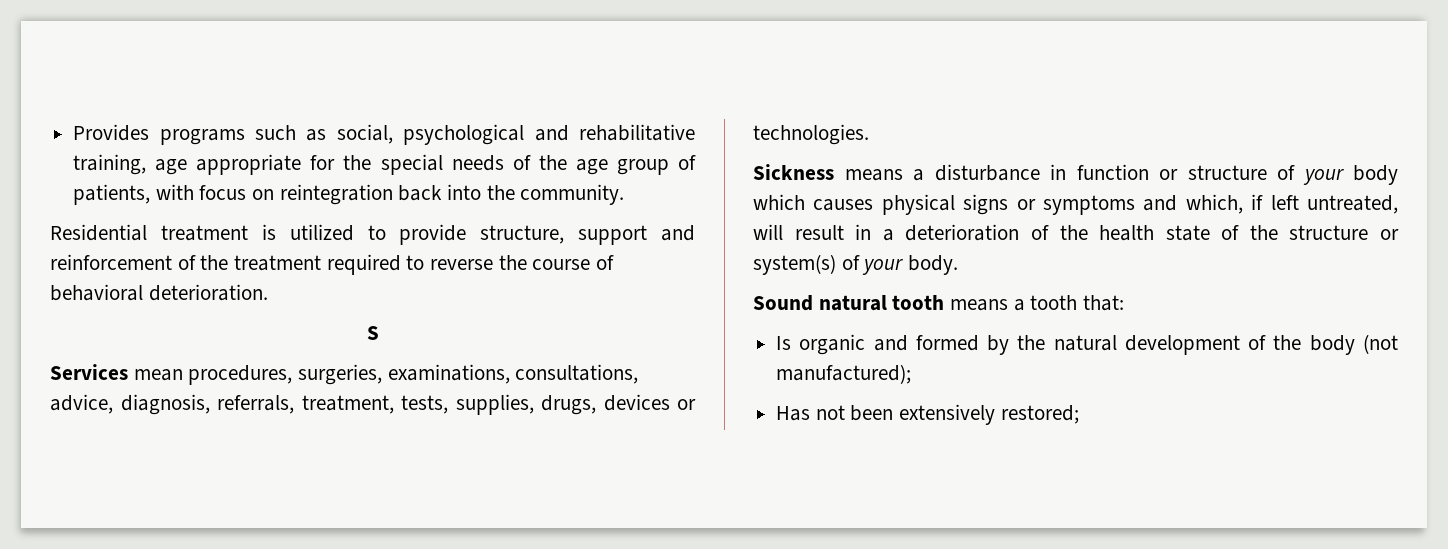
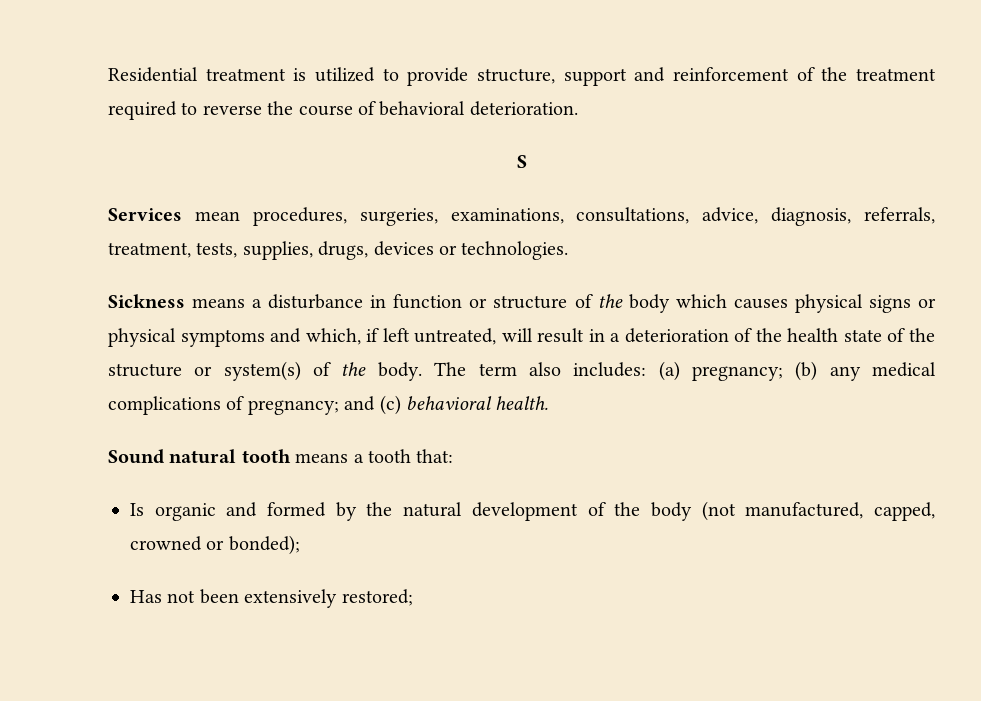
[73,124,695,145] [73,154,696,175] [73,184,625,205] Provides programs such as social, psychological and rehabilitative training, age appropriate for the special needs of the age group of patients, with focus on reintegration back into the community. // -> (108, 74) none
[1302,169,1344,185] your -> [597,294,623,308] the
(1036, 204) none -> [108,328,176,347] physical
[862,259,904,275] your -> [341,362,367,376] the
(959, 265) none -> [434,361,936,381] [108,395,549,415] The term also includes: (a) pregnancy; (b) any medical complications of pregnancy; and (c) behavioral health.
[776,364,912,384] manufactured); -> [745,502,936,521] [130,535,300,555] manufactured, capped, crowned or bonded);

